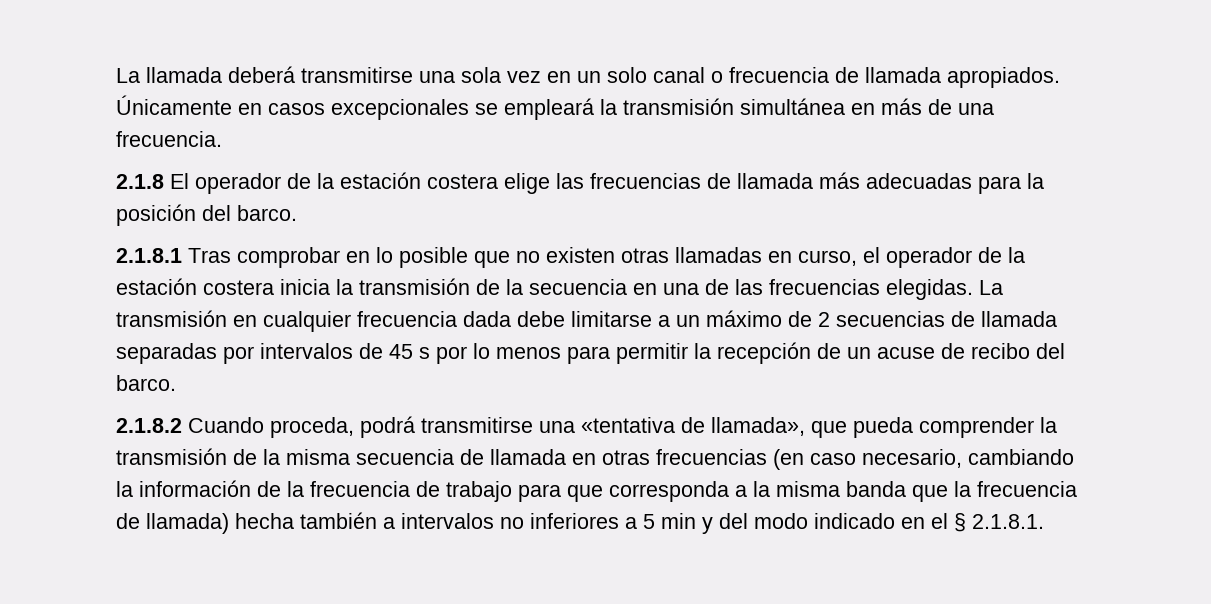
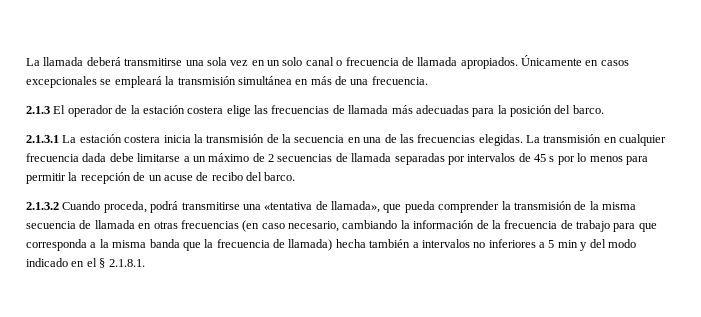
[116,174,164,189] 2.1.8 -> [26,106,50,114] 2.1.3
[116,247,1025,268] 2.1.8.1 Tras comprobar en lo posible que no existen otras llamadas en curso, el operador de la -> [26,135,77,143] 2.1.3.1 La
[116,418,182,433] 2.1.8.2 -> [26,202,59,210] 2.1.3.2

